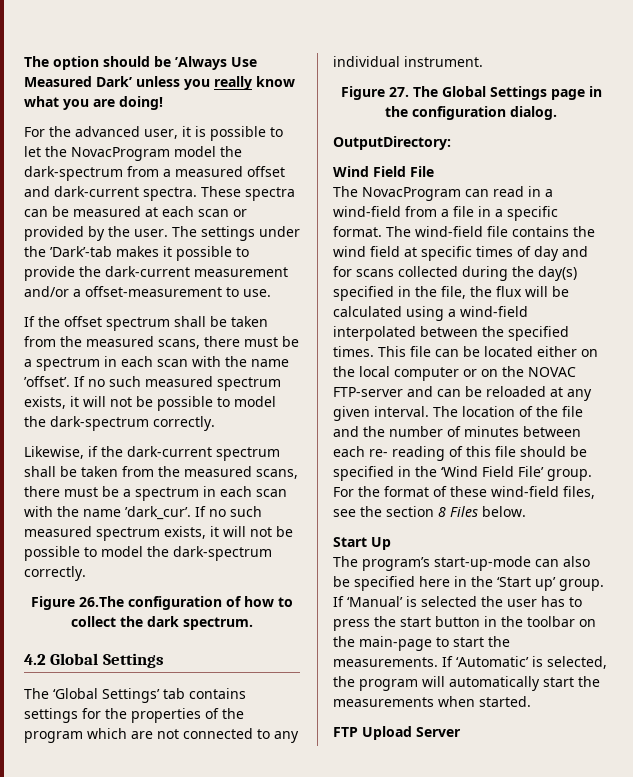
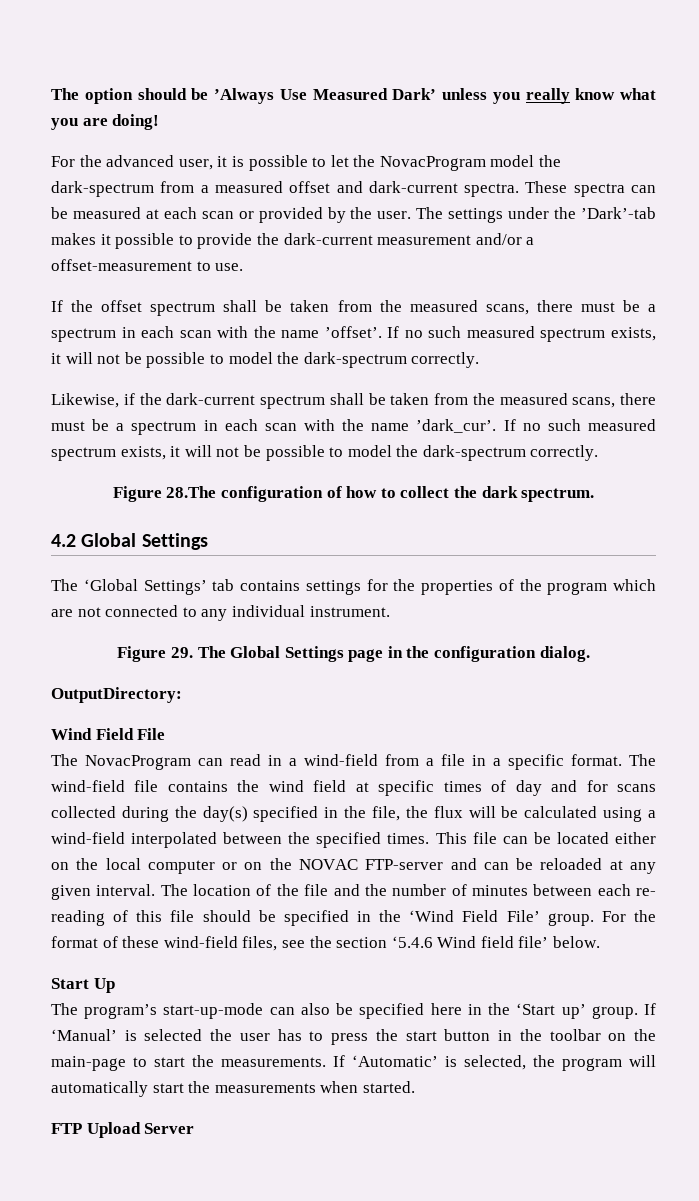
[79,596,124,607] 26.The -> [166,486,217,498] 28.The
[388,87,409,97] 27. -> [170,647,193,658] 29.
[438,506,478,517] 8 Files -> [391,936,549,948] ‘5.4.6 Wind field file’

